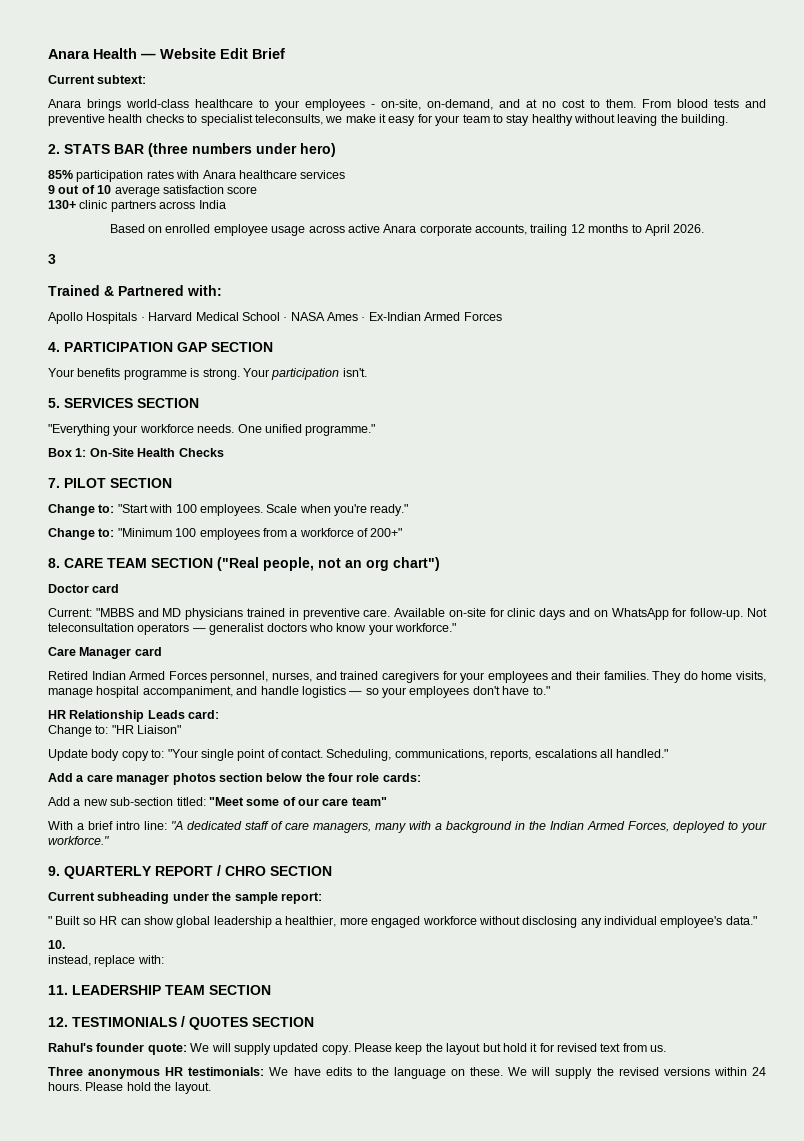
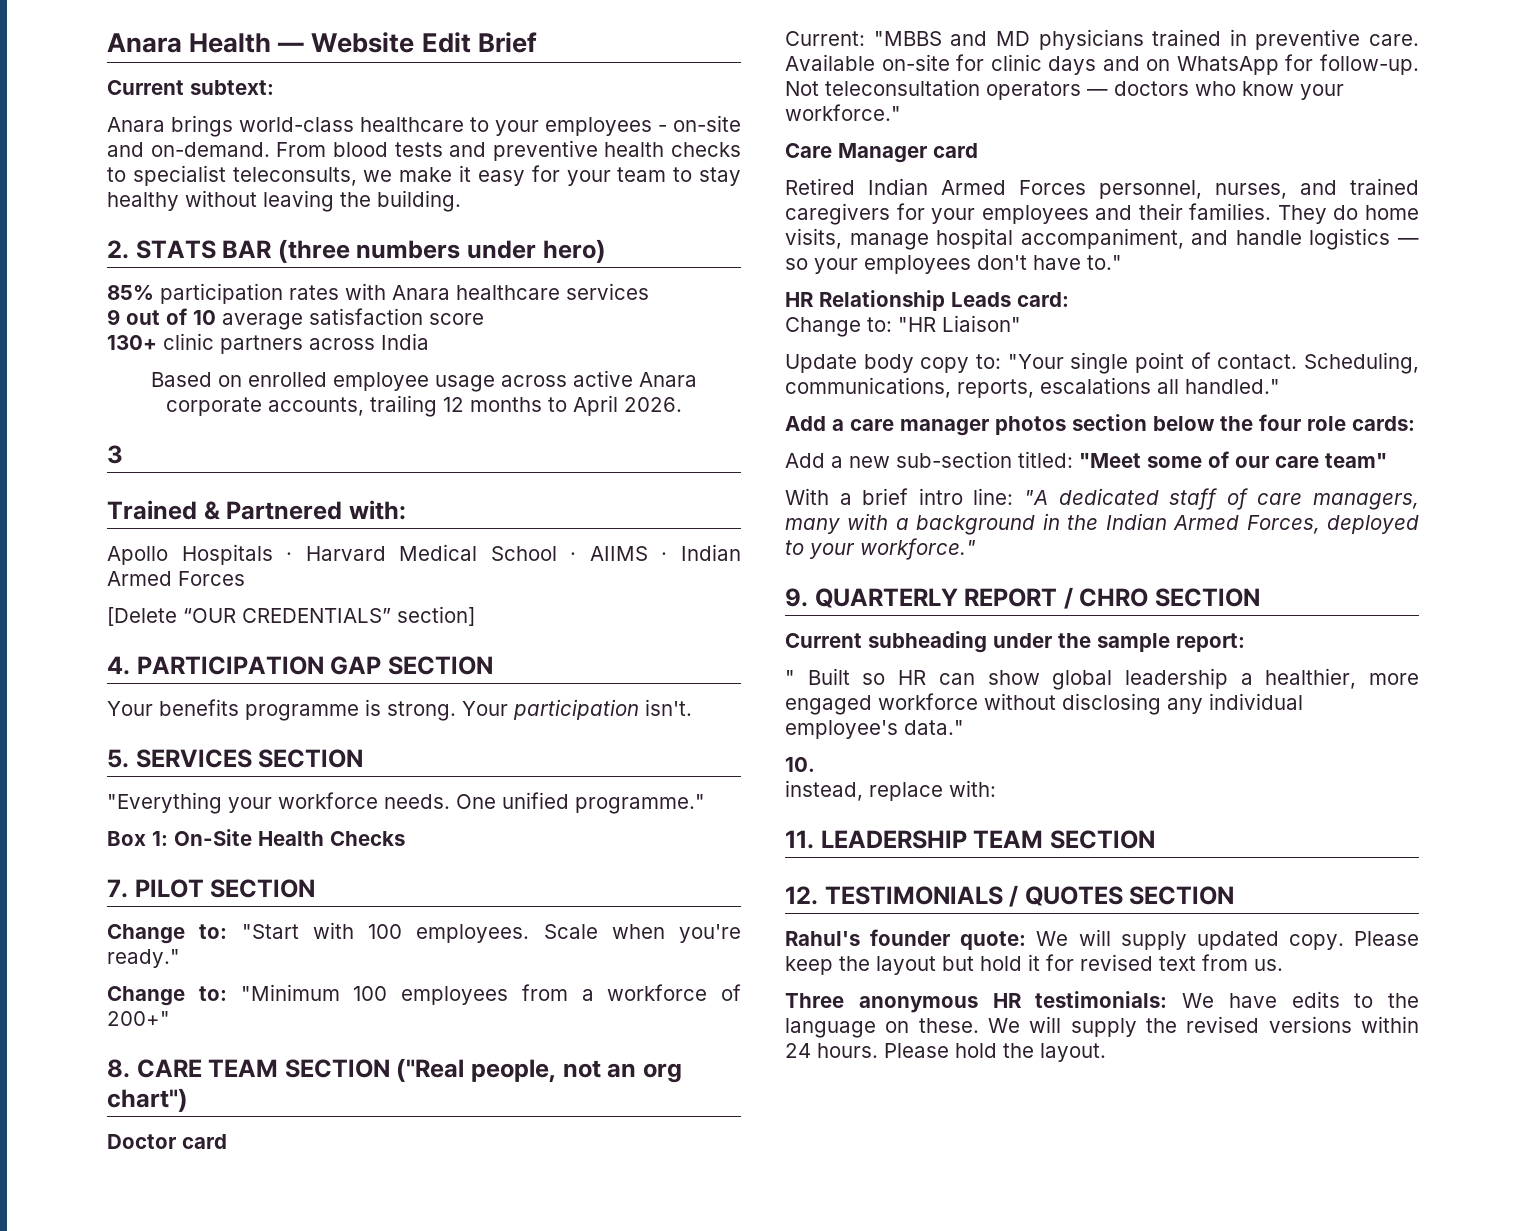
[381,99,636,110] on-site, on-demand, and at no cost to them. -> [673,115,741,132] [107,142,270,157] on-site and on-demand.
[290,312,502,321] NASA Ames · Ex-Indian Armed Forces -> [589,544,741,561] [107,571,245,586] [107,606,475,626] AIIMS · Indian Armed Forces // [Delete “OUR CREDENTIALS” section]
[209,623,265,635] generalist -> (1108, 92) none

